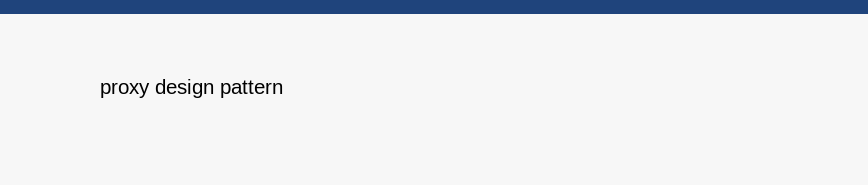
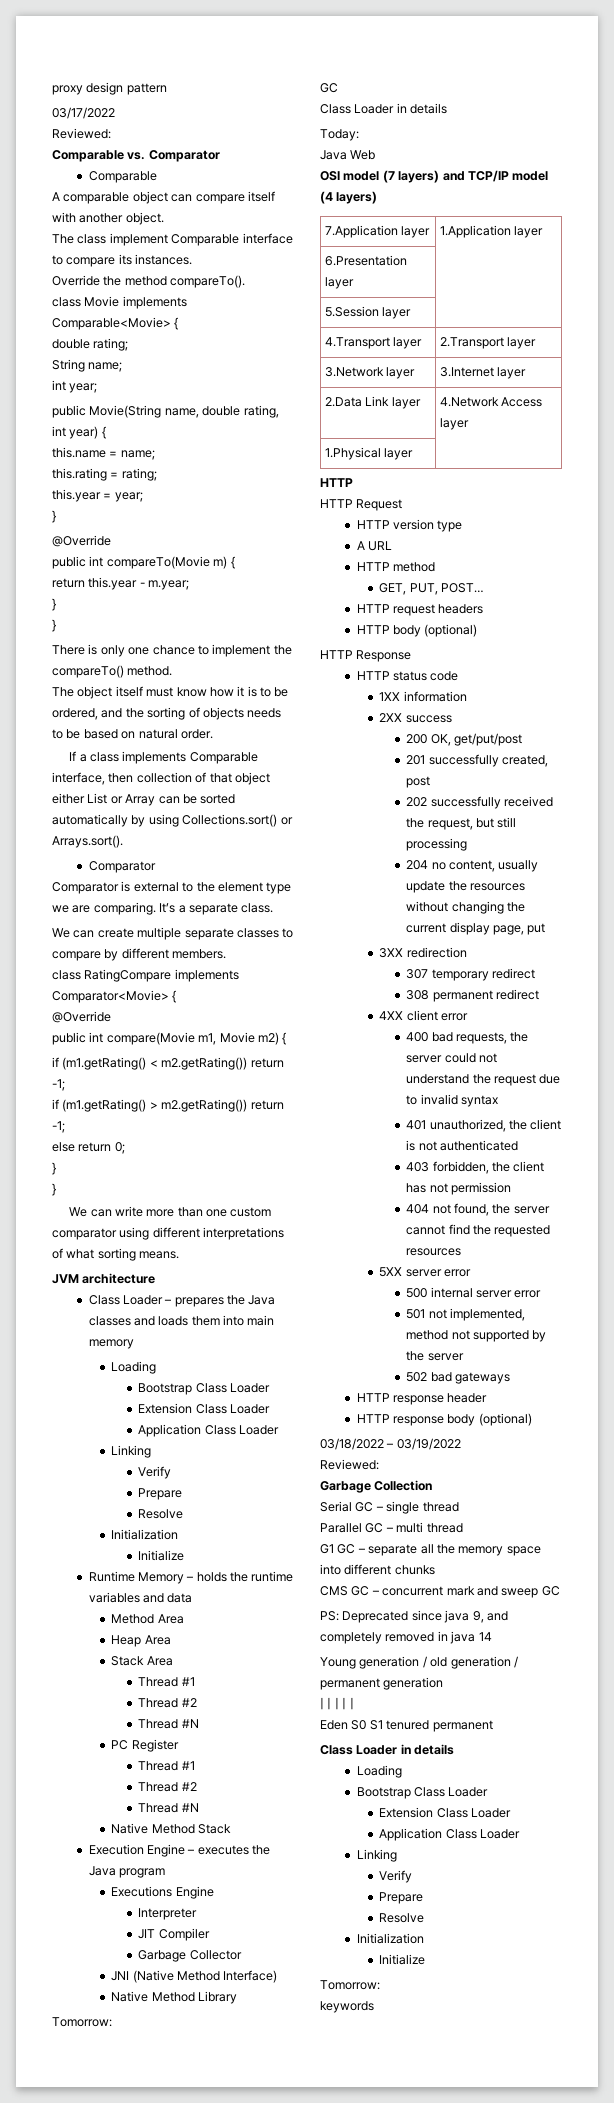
(283, 89) none -> [52,107,115,119] [52,128,111,139] [52,150,220,162] [88,171,157,183] [52,191,275,204] [52,212,164,225] [52,233,293,246] [52,254,193,267] [52,275,246,288] [52,296,187,309] [52,317,179,330] [52,338,129,351] [52,359,123,372] [52,380,98,393] [52,405,279,418] [52,426,106,439] [52,447,155,460] [52,468,157,481] [52,489,143,502] [52,510,56,523] [52,535,111,547] [52,556,235,569] [52,577,190,590] [52,598,56,611] [52,619,56,632] [52,644,292,657] [52,665,173,678] [52,686,289,699] [52,707,282,720] [52,729,213,739] [69,751,258,764] [52,772,270,785] [52,793,236,806] [52,814,293,827] [52,835,123,848] [88,861,156,873] [52,881,292,894] [52,902,274,915] [52,927,294,940] [52,948,227,961] [52,969,239,982] [52,990,177,1003] [52,1011,111,1023] [52,1032,287,1045] [52,1057,284,1070] [52,1079,65,1091] [52,1099,284,1112] [52,1121,65,1133] [52,1142,125,1154] [52,1162,56,1175] [52,1183,56,1196] [69,1206,272,1217] [52,1227,285,1240] [52,1248,180,1261] [52,1273,156,1284] [88,1295,276,1307] [88,1315,275,1326] [88,1339,134,1349] [111,1361,157,1374] [138,1383,271,1395] [138,1403,271,1414] [138,1424,280,1437] [111,1445,152,1458] [138,1466,172,1479] [138,1488,183,1500] [138,1509,184,1519] [111,1529,179,1540] [138,1550,185,1561] [88,1571,294,1584] [88,1592,193,1603] [111,1614,184,1624] [111,1635,171,1647] [111,1656,173,1666] [138,1677,195,1687] [138,1698,197,1708] [138,1719,199,1729] [111,1739,179,1752] [138,1761,195,1771] [138,1782,197,1792] [138,1803,199,1813] [111,1823,232,1834] [88,1844,271,1857] [88,1866,165,1878] [111,1886,214,1899] [138,1908,198,1920] [138,1928,210,1941] [138,1950,242,1962] [111,1970,278,1983] [111,1991,238,2004] [52,2017,112,2027] [320,83,338,93] [320,103,448,114] [320,129,359,141] [320,150,376,160] [320,170,549,183] [320,191,378,204] [325,225,431,238] [440,225,544,238] [325,255,408,266] [325,277,355,289] [325,306,412,319] [325,337,423,349] [440,337,537,349] [325,367,416,379] [440,367,527,379] [325,396,421,409] [440,397,543,407] [440,418,470,430] [325,447,414,460] [320,478,353,487] [320,499,403,511] [356,519,463,532] [356,541,392,551] [356,562,435,572] [379,583,485,595] [356,604,484,616] [356,624,478,637] [320,650,412,662] [356,671,459,681] [379,691,467,702] [379,713,452,723] [406,733,523,746] [406,754,549,767] [406,776,431,788] [406,796,554,809] [406,817,517,830] [406,838,468,851] [406,860,539,872] [406,881,526,893] [406,901,526,914] [406,922,546,935] [379,947,467,958] [406,968,536,981] [406,989,540,1002] [379,1010,469,1021] [406,1032,529,1044] [406,1053,498,1063] [406,1074,561,1086] [406,1094,499,1107] [406,1119,562,1132] [406,1140,519,1151] [406,1161,545,1174] [406,1182,512,1195] [406,1203,550,1216] [406,1224,551,1237] [406,1248,462,1256] [379,1267,472,1277] [406,1287,542,1298] [406,1308,526,1321] [406,1330,547,1342] [406,1351,464,1361] [406,1372,511,1384] [356,1393,488,1405] [356,1413,532,1426] [320,1438,461,1450] [320,1459,379,1470] [320,1480,433,1493] [320,1501,459,1514] [320,1522,463,1533] [320,1544,541,1556] [320,1564,435,1575] [320,1586,560,1598] [320,1610,508,1623] [320,1631,492,1644] [320,1656,518,1669] [320,1677,444,1690] [320,1697,354,1710] [320,1720,493,1732] [320,1744,455,1755] [356,1765,402,1778] [356,1787,489,1799] [379,1807,512,1818] [379,1828,521,1841] [356,1849,397,1862] [379,1870,413,1883] [379,1892,424,1904] [379,1913,425,1923] [356,1933,424,1944] [379,1954,426,1965] [320,1980,380,1990] [320,2001,374,2013] // 03/17/2022 // Reviewed: // Comparable vs. Comparator // Comparable // A comparable object can compare itself with another object. // The class implement Comparable interface to compare its instances. // Override the method compareTo(). // class Movie implements Comparable<Movie> { // double rating; // String name; // int year; // public Movie(String name, double rating, int year) { // this.name = name; // this.rating = rating; // this.year = year; // } // @Override // public int compareTo(Movie m) { // return this.year - m.year; // } // } // There is only one chance to implement the compareTo() method. // The object itself must know how it is to be ordered, and the sorting of objects needs to be based on natural order. // If a class implements Comparable interface, then collection of that object either List or Array can be sorted automatically by using Collections.sort() or Arrays.sort(). // Comparator // Comparator is external to the element type we are comparing. It’s a separate class. // We can create multiple separate classes to compare by different members. // class RatingCompare implements Comparator<Movie> { // @Override // public int compare(Movie m1, Movie m2) { // if (m1.getRating() < m2.getRating()) return -1; // if (m1.getRating() > m2.getRating()) return -1; // else return 0; // } // } // We can write more than one custom comparator using different interpretations of what sorting means. // JVM architecture // Class Loader – prepares the Java classes and loads them into main memory // Loading // Bootstrap Class Loader // Extension Class Loader // Application Class Loader // Linking // Verify // Prepare // Resolve // Initialization // Initialize // Runtime Memory – holds the runtime variables and data // Method Area // Heap Area // Stack Area // Thread #1 // Thread #2 // Thread #N // PC Register // Thread #1 // Thread #2 // Thread #N // Native Method Stack // Execution Engine – executes the Java program // Executions Engine // Interpreter // JIT Compiler // Garbage Collector // JNI (Native Method Interface) // Native Method Library // Tomorrow: // GC // Class Loader in details // Today: // Java Web // OSI model (7 layers) and TCP/IP model (4 layers) // 7.Application layer | 1.Application layer // 6.Presentation layer | // 5.Session layer | // 4.Transport layer | 2.Transport layer // 3.Network layer | 3.Internet layer // 2.Data Link layer | 4.Network Access layer // 1.Physical layer | // HTTP // HTTP Request // HTTP version type // A URL // HTTP method // GET, PUT, POST… // HTTP request headers // HTTP body (optional) // HTTP Response // HTTP status code // 1XX information // 2XX success // 200 OK, get/put/post // 201 successfully created, post // 202 successfully received the request, but still processing // 204 no content, usually update the resources without changing the current display page, put // 3XX redirection // 307 temporary redirect // 308 permanent redirect // 4XX client error // 400 bad requests, the server could not understand the request due to invalid syntax // 401 unauthorized, the client is not authenticated // 403 forbidden, the client has not permission // 404 not found, the server cannot find the requested resources // 5XX server error // 500 internal server error // 501 not implemented, method not supported by the server // 502 bad gateways // HTTP response header // HTTP response body (optional) // 03/18/2022 – 03/19/2022 // Reviewed: // Garbage Collection // Serial GC – single thread // Parallel GC – multi thread // G1 GC – separate all the memory space into different chunks // CMS GC – concurrent mark and sweep GC // PS: Deprecated since java 9, and completely removed in java 14 // Young generation / old generation / permanent generation // | | | | | // Eden S0 S1 tenured permanent // Class Loader in details // Loading // Bootstrap Class Loader // Extension Class Loader // Application Class Loader // Linking // Verify // Prepare // Resolve // Initialization // Initialize // Tomorrow: // keywords

